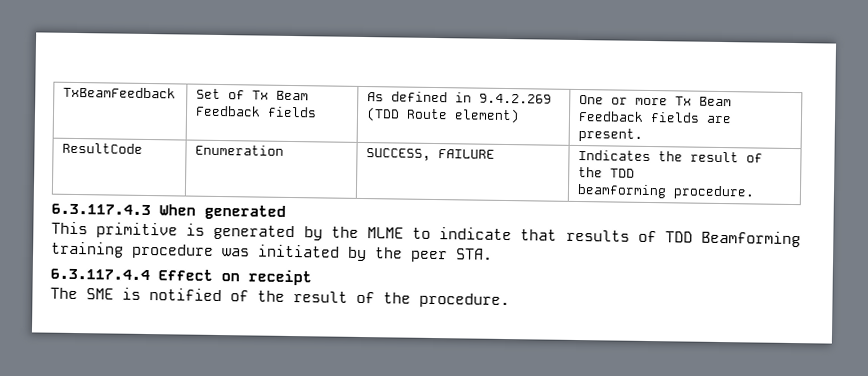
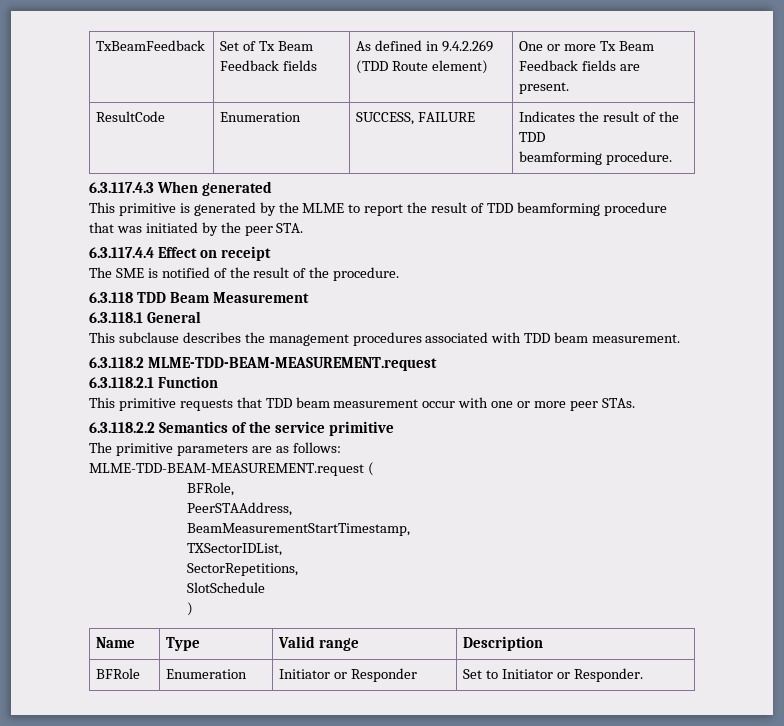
[439,227,801,248] [51,241,214,259] indicate that results of TDD Beamforming training procedure -> [364,202,667,216] [89,222,114,233] report the result of TDD beamforming procedure that
(510, 300) none -> [89,292,309,303] [89,311,201,323] [89,332,681,346] [89,357,437,371] [89,376,218,388] [89,397,635,411] [89,421,394,436] [89,442,341,456] [89,462,374,476] [187,482,235,496] [187,502,293,516] [187,523,411,536] [187,543,283,556] [187,563,299,576] [187,582,266,593] [187,602,194,616] [96,637,136,648] [166,637,201,651] [278,636,360,651] [463,636,544,651] [96,668,141,679] [166,669,248,679] [279,668,417,682] [463,668,643,682] // 6.3.118 TDD Beam Measurement // 6.3.118.1 General // This subclause describes the management procedures associated with TDD beam measurement. // 6.3.118.2 MLME-TDD-BEAM-MEASUREMENT.request // 6.3.118.2.1 Function // This primitive requests that TDD beam measurement occur with one or more peer STAs. // 6.3.118.2.2 Semantics of the service primitive // The primitive parameters are as follows: // MLME-TDD-BEAM-MEASUREMENT.request ( // BFRole, // PeerSTAAddress, // BeamMeasurementStartTimestamp, // TXSectorIDList, // SectorRepetitions, // SlotSchedule // ) // Name | Type | Valid range | Description // BFRole | Enumeration | Initiator or Responder | Set to Initiator or Responder.

